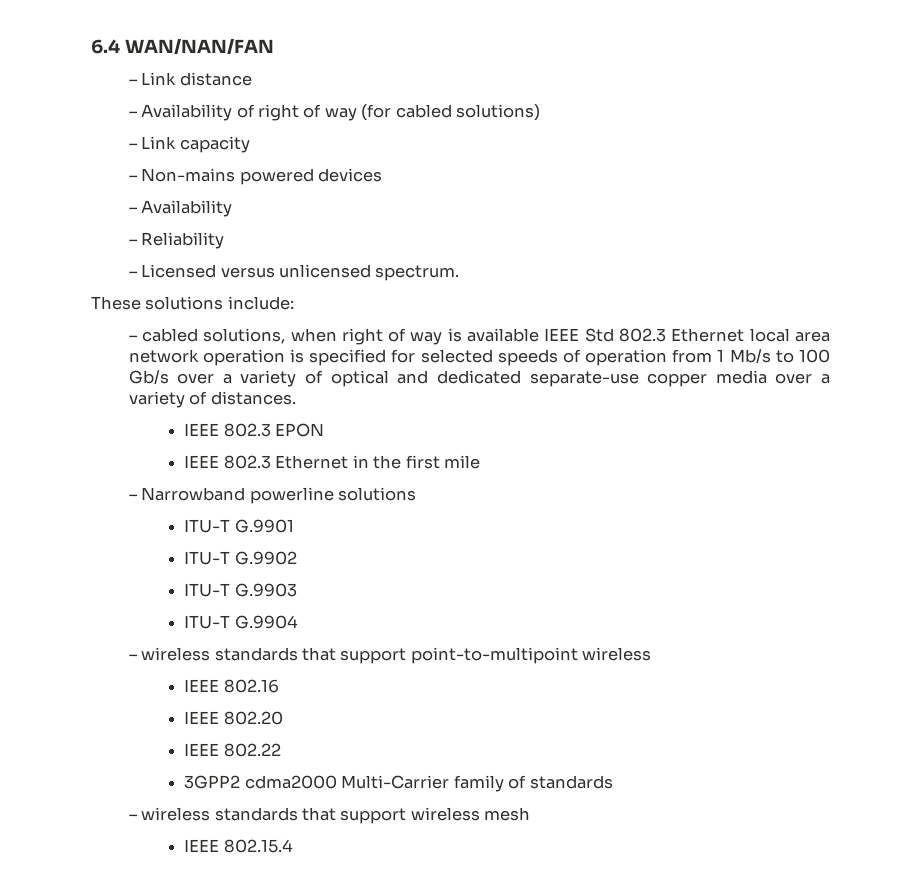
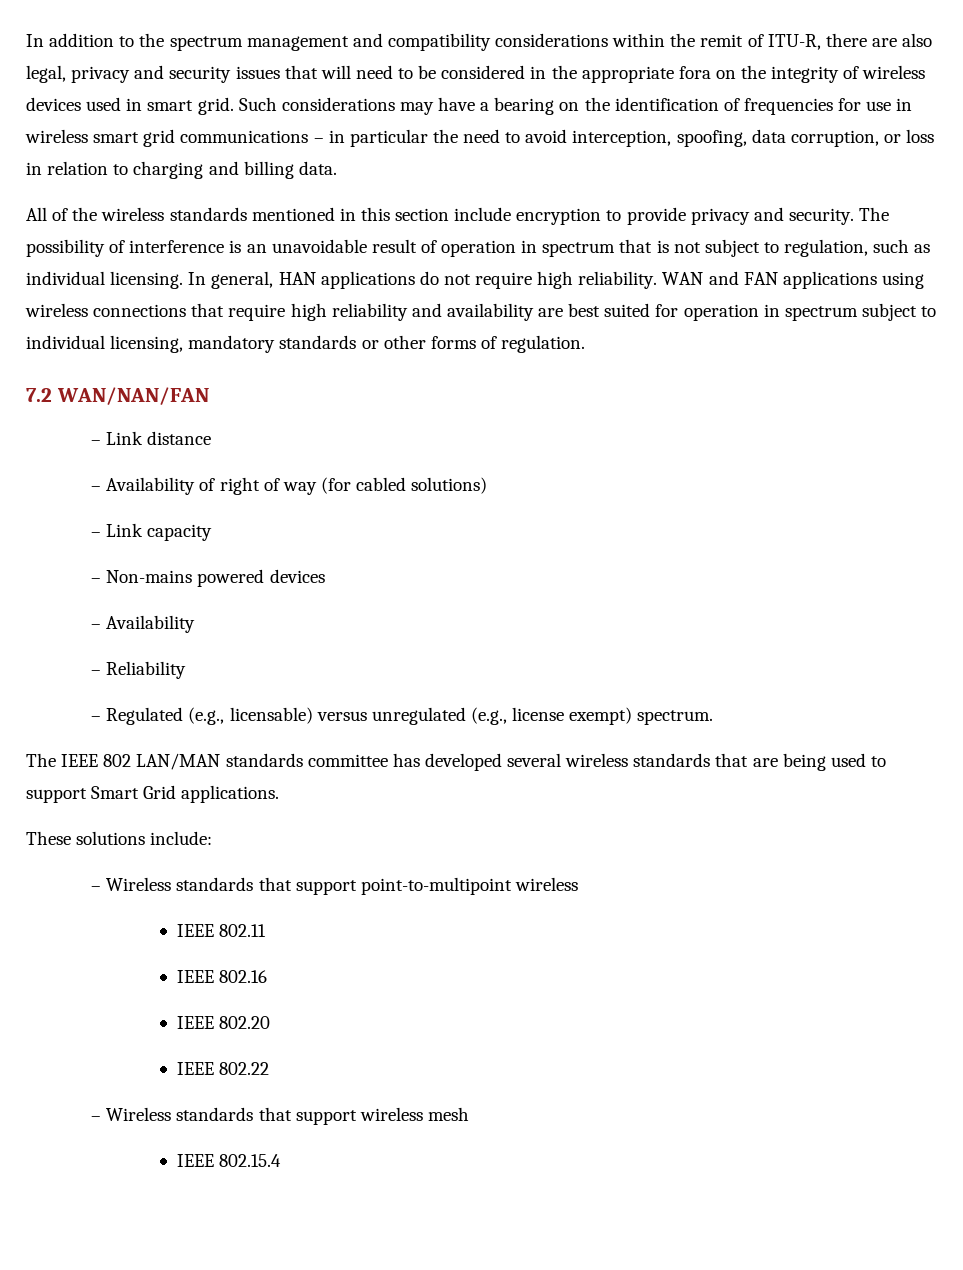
[91,39,120,54] 6.4 -> [26,33,933,51] [26,65,926,83] [26,97,913,115] [25,129,935,147] [26,161,337,179] [26,207,890,225] [26,239,931,257] [26,271,924,289] [25,303,937,321] [26,335,586,353] [26,388,52,402] In addition to the spectrum management and compatibility considerations within the remit of ITU-R, there are also legal, privacy and security issues that will need to be considered in the appropriate fora on the integrity of wireless devices used in smart grid. Such considerations may have a bearing on the identification of frequencies for use in wireless smart grid communications – in particular the need to avoid interception, spoofing, data corruption, or loss in relation to charging and billing data. // All of the wireless standards mentioned in this section include encryption to provide privacy and security. The possibility of interference is an unavoidable result of operation in spectrum that is not subject to regulation, such as individual licensing. In general, HAN applications do not require high reliability. WAN and FAN applications using wireless connections that require high reliability and availability are best suited for operation in spectrum subject to individual licensing, mandatory standards or other forms of regulation. // 7.2
[141,264,460,281] [91,296,294,310] [128,328,830,345] [128,349,830,366] [128,370,831,387] [128,391,296,408] [184,423,325,437] [184,455,481,469] [128,487,416,504] [184,519,294,533] [184,551,297,565] [184,583,297,597] [184,615,298,629] [128,647,211,661] Licensed versus unlicensed spectrum. // These solutions include: // – cabled solutions, when right of way is available IEEE Std 802.3 Ethernet local area network operation is specified for selected speeds of operation from 1 Mb/s to 100 Gb/s over a variety of optical and dedicated separate-use copper media over a variety of distances. // IEEE 802.3 EPON // IEEE 802.3 Ethernet in the first mile // – Narrowband powerline solutions // ITU-T G.9901 // ITU-T G.9902 // ITU-T G.9903 // ITU-T G.9904 // – wireless -> [106,707,714,725] [26,753,886,771] [26,785,280,803] [26,831,213,845] [91,877,172,891] Regulated (e.g., licensable) versus unregulated (e.g., license exempt) spectrum. // The IEEE 802 LAN/MAN standards committee has developed several wireless standards that are being used to support Smart Grid applications. // These solutions include: // – Wireless
(652, 654) none -> [177,924,267,937] // IEEE 802.11
[184,775,613,792] [128,807,211,821] // 3GPP2 cdma2000 Multi-Carrier family of standards // – wireless -> [91,1107,172,1121] // – Wireless

